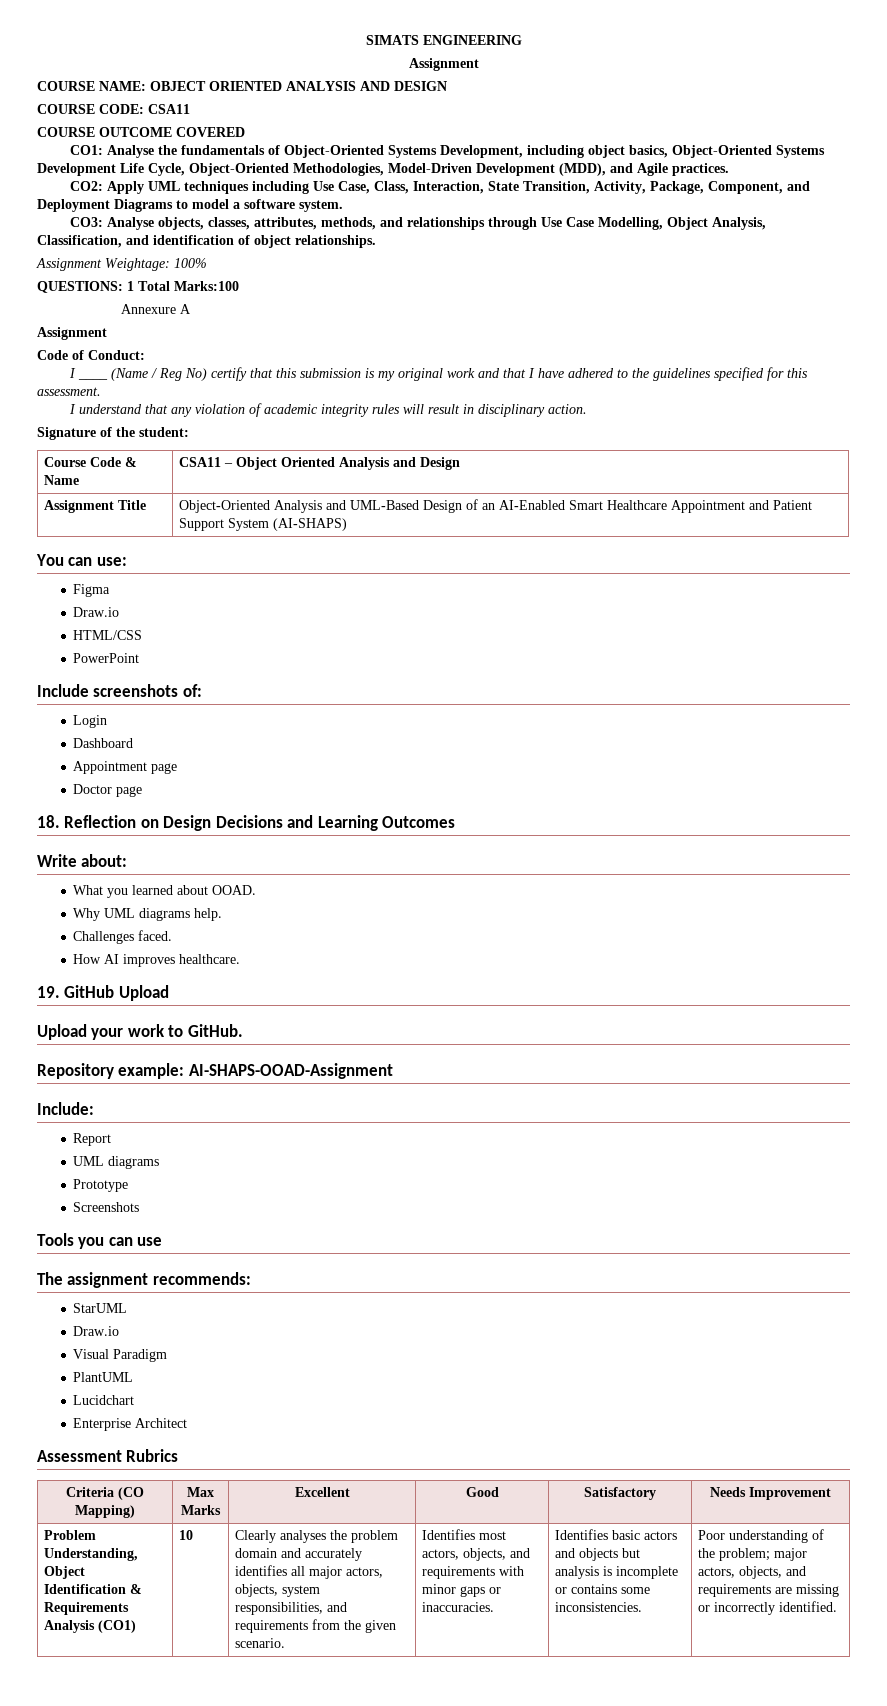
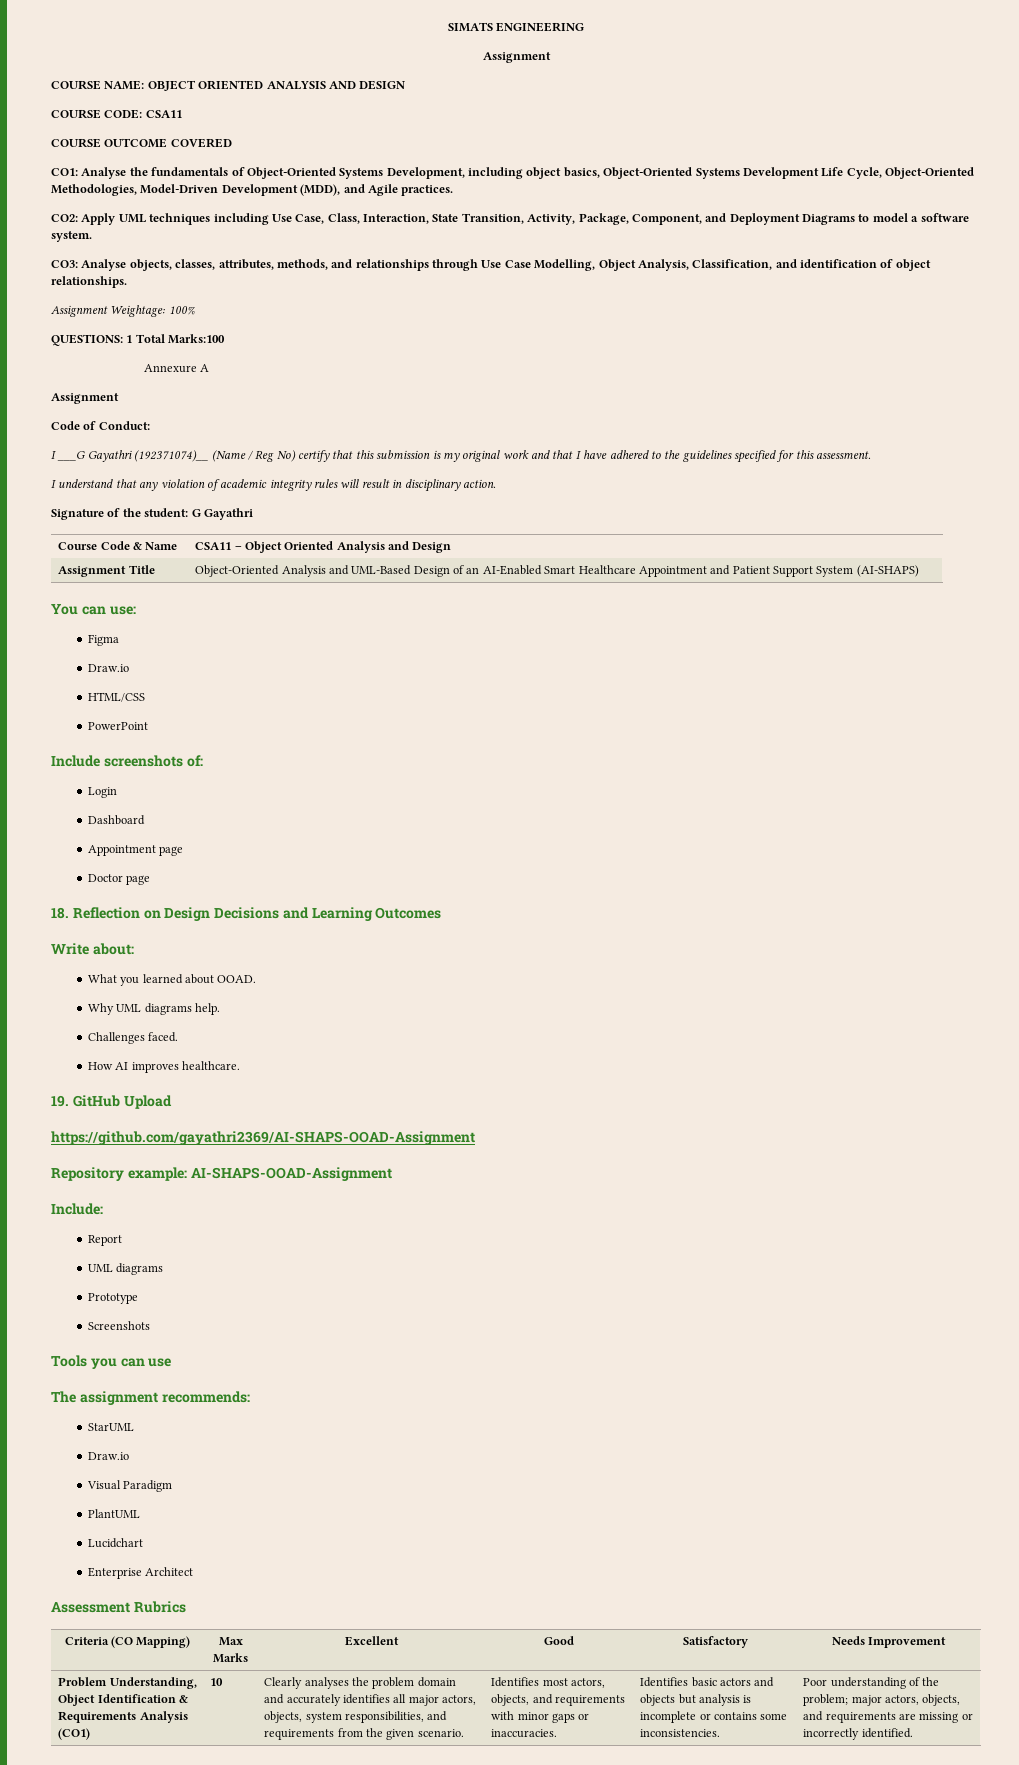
[77,378,108,380] ____ -> [57,450,209,462] ___G Gayathri (192371074)__
(189, 432) none -> [191,508,253,520] G Gayathri
[37,1024,243,1040] Upload your work to GitHub. -> [51,1131,475,1145] https://github.com/gayathri2369/AI-SHAPS-OOAD-Assignment

